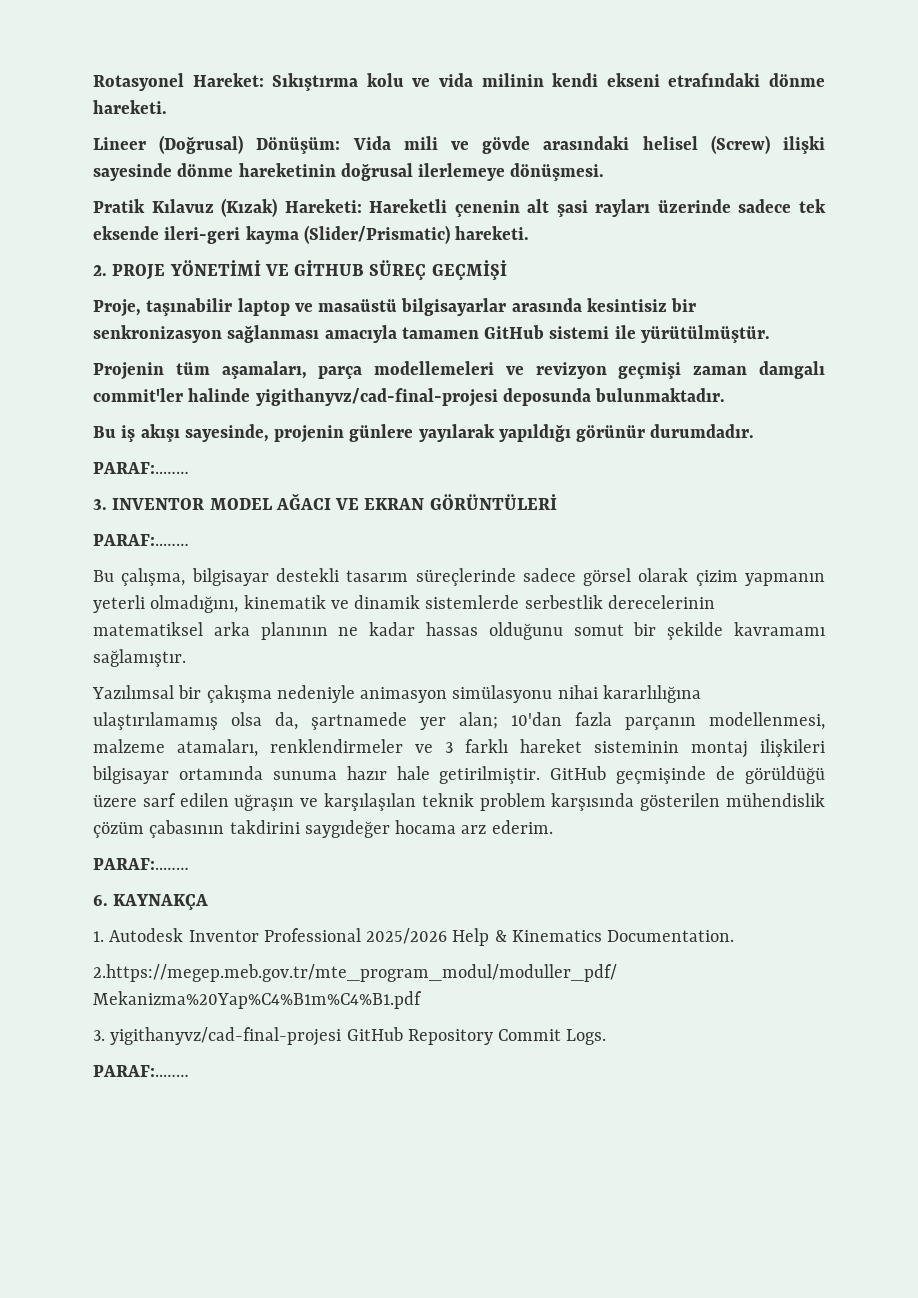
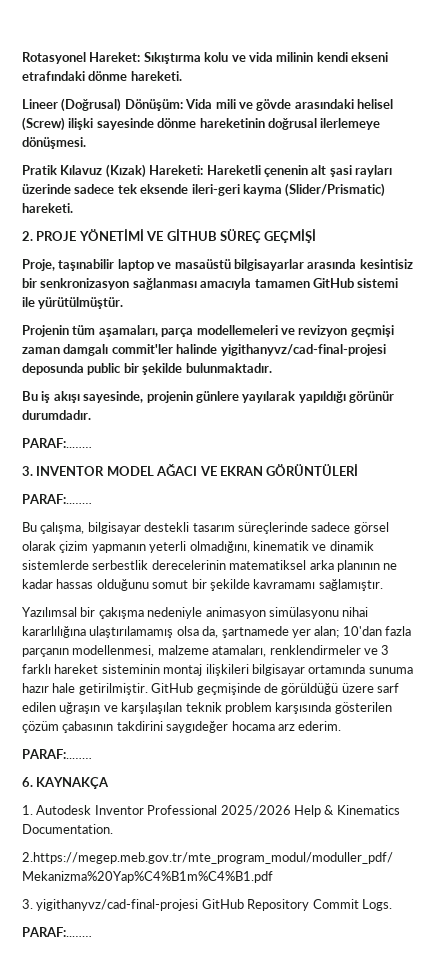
(591, 397) none -> [87,363,183,375] public bir şekilde
[726,793,825,807] mühendislik -> (392, 708) none

